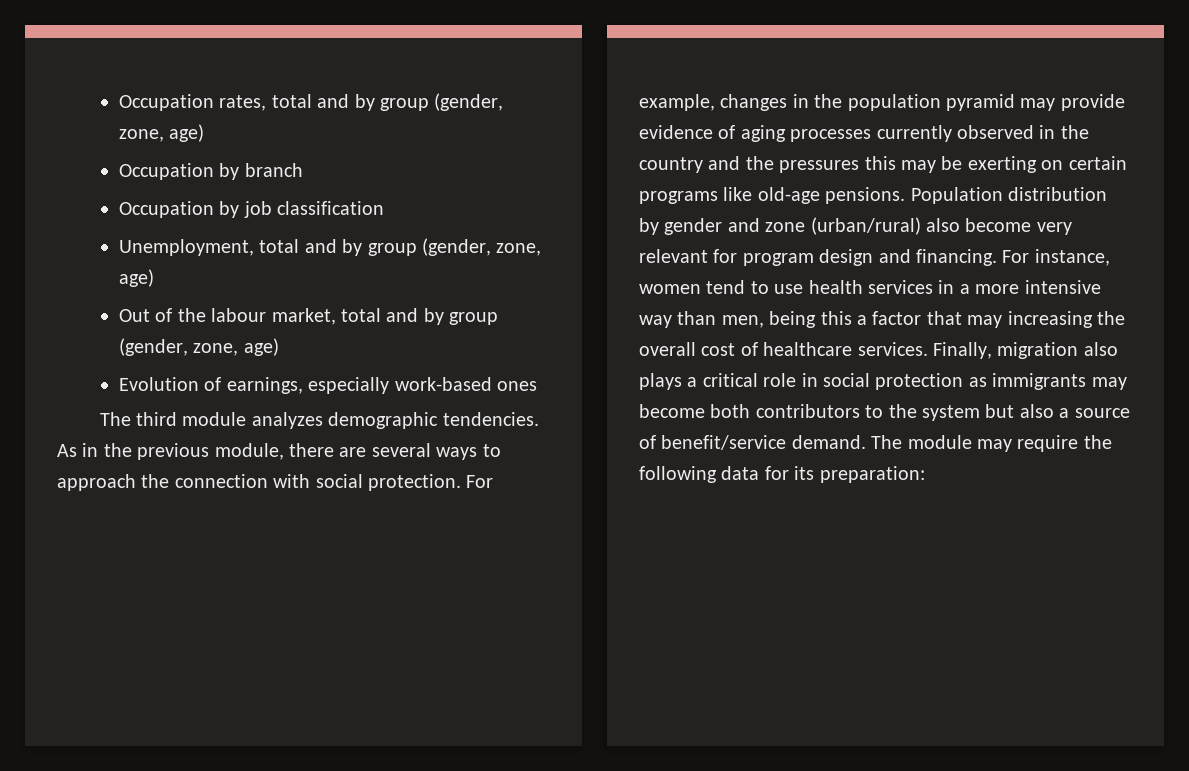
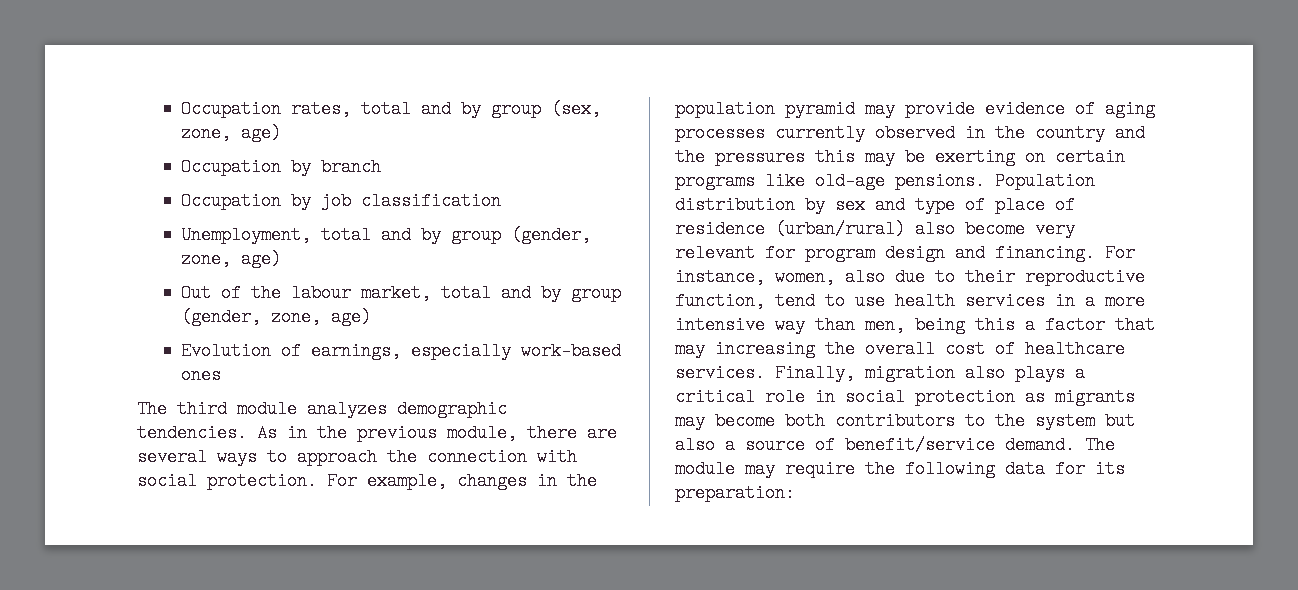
[434,93,504,111] (gender, -> [551,100,602,118] (sex,
[664,218,806,235] gender and zone -> [835,196,1075,214] [675,220,765,238] sex and type of place of residence
[639,284,701,294] women -> [775,268,1145,286] [675,292,765,310] women, also due to their reproductive function,
[992,373,1087,390] immigrants -> [1055,388,1135,406] migrants

